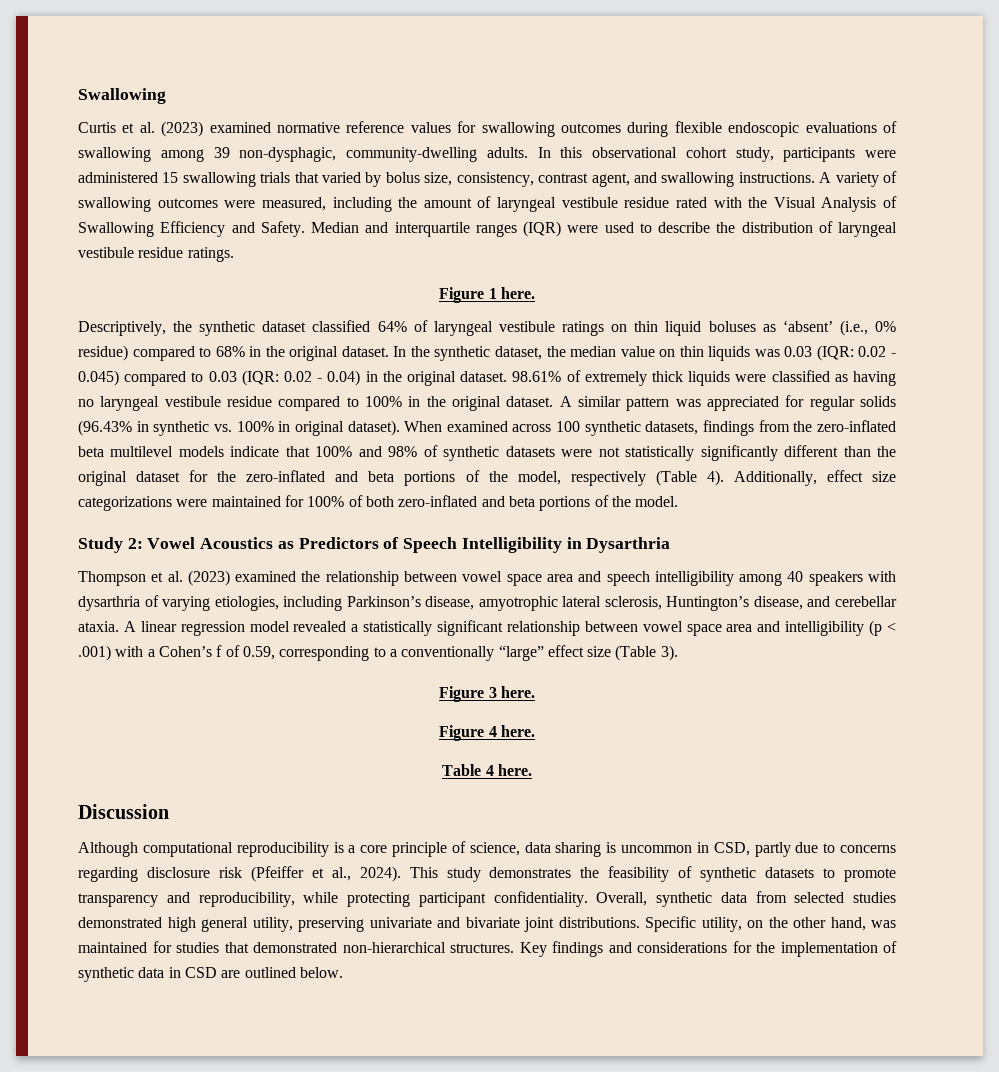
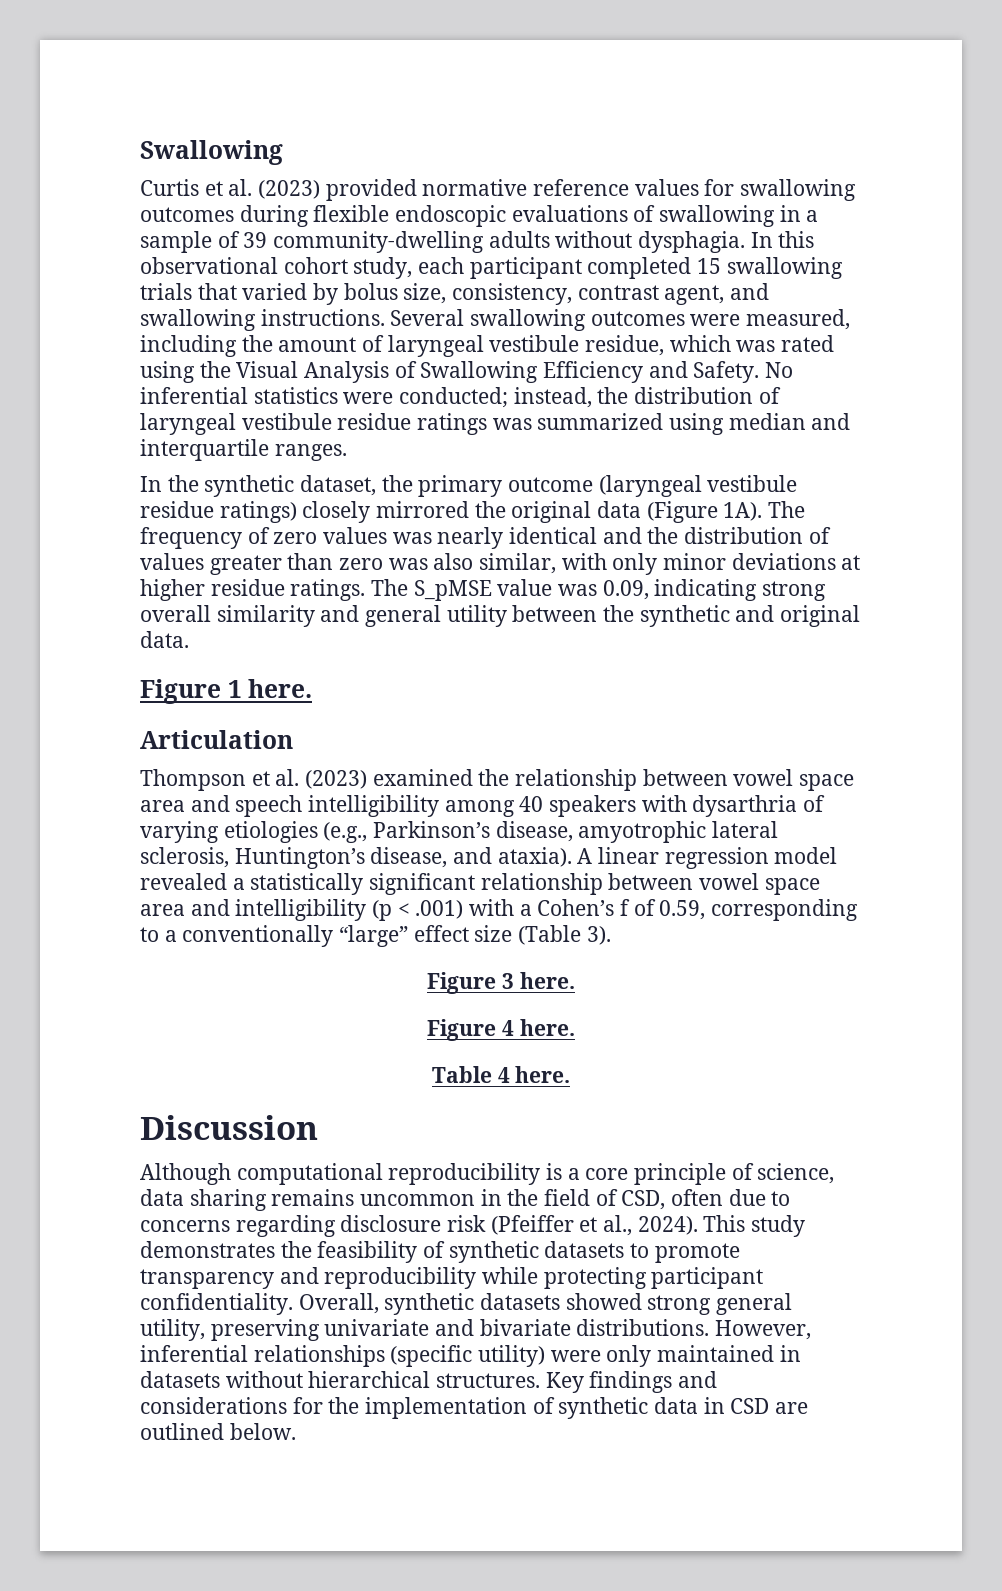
[209,122,271,133] examined -> [325,179,417,201] provided
[160,147,528,162] among 39 non-dysphagic, community-dwelling adults. -> [779,205,819,222] [140,231,746,253] in a sample of 39 community-dwelling adults without dysphagia.
[783,147,896,162] [78,172,158,183] participants were administered -> [418,257,692,279] each participant completed
[819,171,897,187] A variety of -> [390,309,465,326] Several
[624,197,742,208] residue rated with -> [585,335,835,356] [140,361,195,383] residue, which was rated using
[311,221,710,237] Median and interquartile ranges (IQR) were used to describe -> [765,362,794,378] [140,387,592,408] No inferential statistics were conducted; instead,
[187,247,234,262] [439,287,535,303] [78,320,897,336] [78,345,896,361] [78,370,897,386] [78,395,897,411] [78,420,896,436] [78,445,897,461] [78,470,896,486] [78,495,679,511] [78,537,671,553] ratings. // Figure 1 here. // Descriptively, the synthetic dataset classified 64% of laryngeal vestibule ratings on thin liquid boluses as ‘absent’ (i.e., 0% residue) compared to 68% in the original dataset. In the synthetic dataset, the median value on thin liquids was 0.03 (IQR: 0.02 - 0.045) compared to 0.03 (IQR: 0.02 - 0.04) in the original dataset. 98.61% of extremely thick liquids were classified as having no laryngeal vestibule residue compared to 100% in the original dataset. A similar pattern was appreciated for regular solids (96.43% in synthetic vs. 100% in original dataset). When examined across 100 synthetic datasets, findings from the zero-inflated beta multilevel models indicate that 100% and 98% of synthetic datasets were not statistically significantly different than the original dataset for the zero-inflated and beta portions of the model, respectively (Table 4). Additionally, effect size categorizations were maintained for 100% of both zero-inflated and beta portions of the model. // Study 2: Vowel Acoustics as Predictors of Speech Intelligibility in Dysarthria -> [417,413,851,435] [140,439,347,461] [140,475,798,497] [140,501,806,523] [140,527,831,549] [140,553,861,575] [140,579,827,601] [140,605,861,627] [140,631,189,648] [140,679,313,704] [140,730,293,749] ratings was summarized using median and interquartile ranges. // In the synthetic dataset, the primary outcome (laryngeal vestibule residue ratings) closely mirrored the original data (Figure 1A). The frequency of zero values was nearly identical and the distribution of values greater than zero was also similar, with only minor deviations at higher residue ratings. The S_pMSE value was 0.09, indicating strong overall similarity and general utility between the synthetic and original data. // Figure 1 here. // Articulation
[214,596,343,611] etiologies, including -> [223,821,368,843] etiologies (e.g.,
[835,596,898,607] [78,621,119,632] cerebellar ataxia. -> [497,847,572,867] ataxia).
[606,842,617,853] is -> [271,1189,355,1206] remains
[713,842,791,857] CSD, partly -> [507,1189,724,1210] the field of CSD, often
[198,892,295,907] reproducibility, -> [324,1267,477,1289] reproducibility
[720,891,896,903] [78,917,196,932] data from selected studies demonstrated high -> [480,1293,712,1315] datasets showed strong
[524,916,896,932] [78,941,446,953] joint distributions. Specific utility, on the other hand, was maintained for studies that demonstrated non-hierarchical -> [576,1319,812,1340] [140,1345,801,1367] [140,1371,431,1388] distributions. However, inferential relationships (specific utility) were only maintained in datasets without hierarchical

